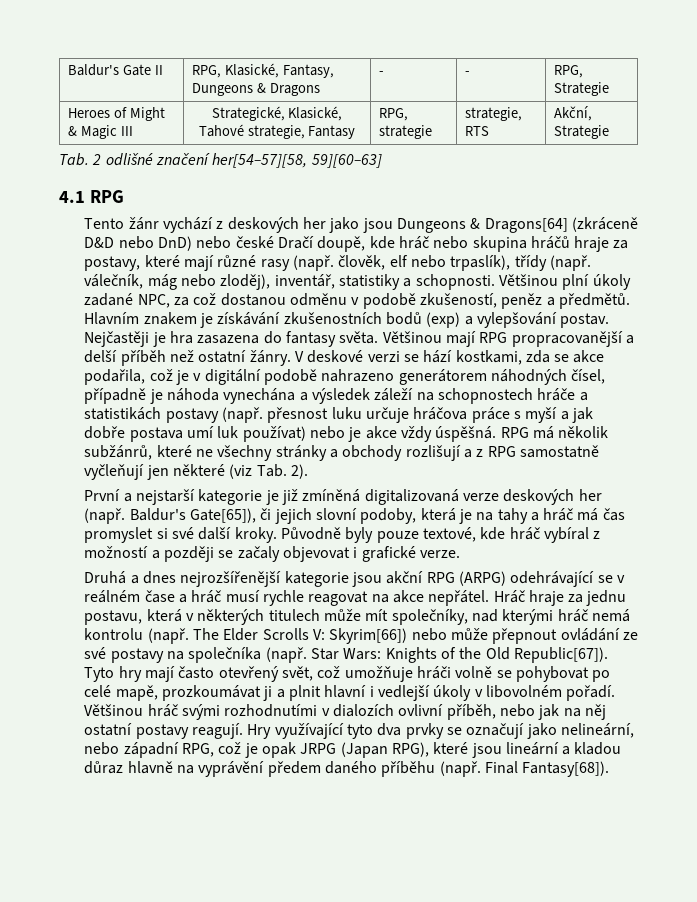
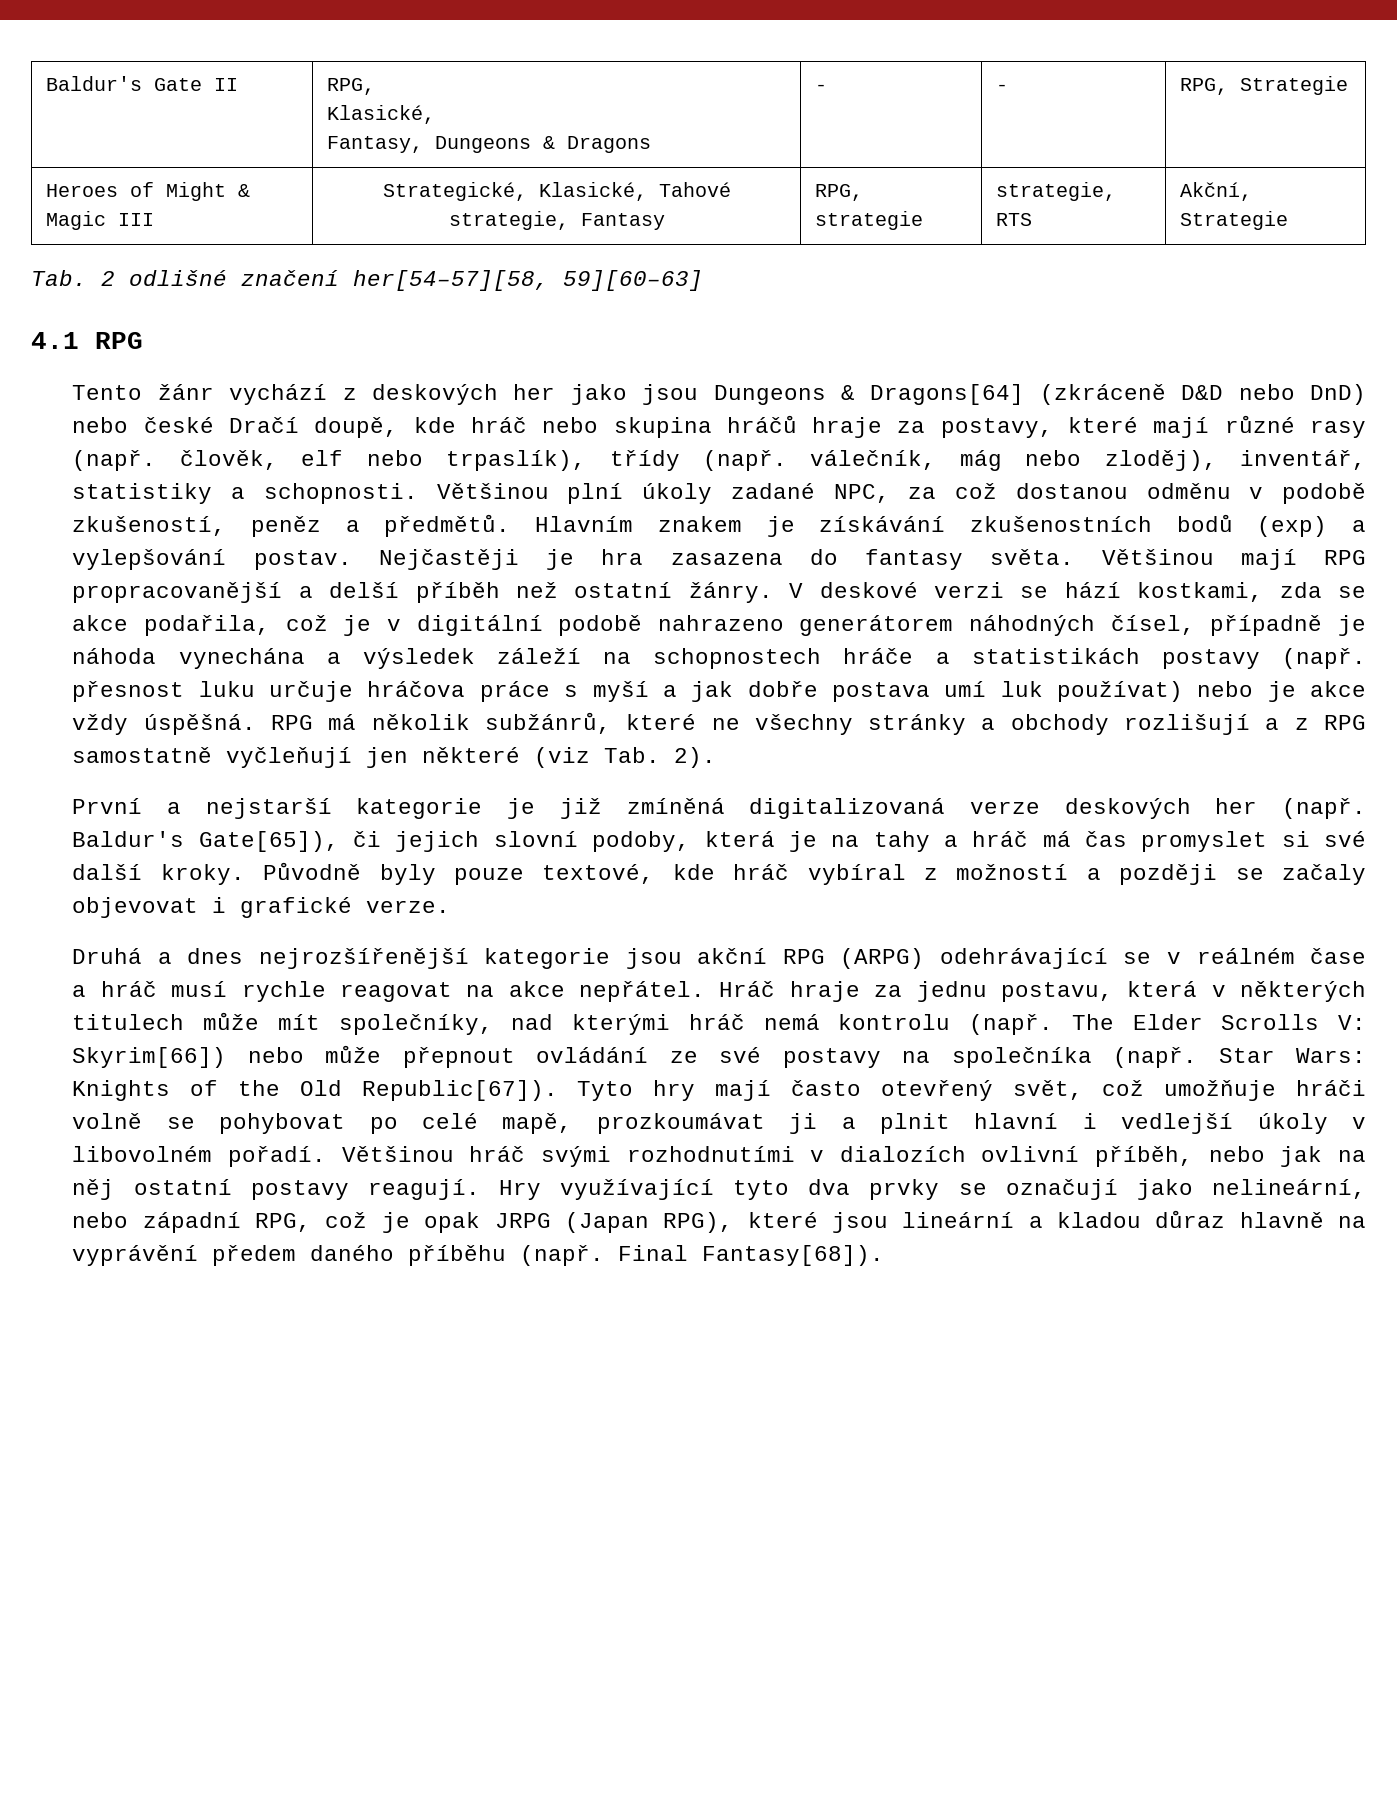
[225,63,280,78] Klasické, -> [327,105,436,124] // Klasické, //

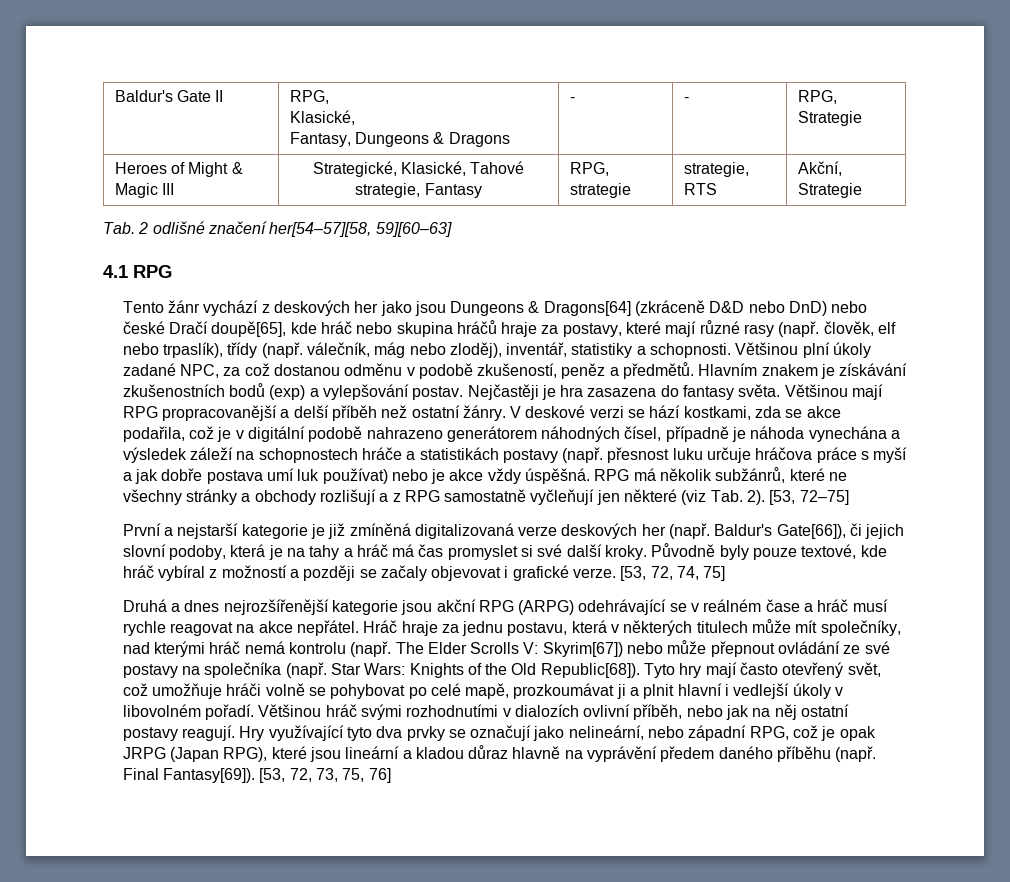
[314,417,399,438] doupě, -> [211,321,287,337] doupě[65],
(717, 757) none -> [769,490,849,505] [53, 72–75]
[198,831,339,852] Gate[65]), -> [776,524,846,539] Gate[66]),
(451, 906) none -> [620,566,726,581] [53, 72, 74, 75]
[72,1047,227,1068] Skyrim[66]) -> [542,642,623,657] Skyrim[67])
[361,1080,558,1101] Republic[67]). -> [540,663,640,678] Republic[68]).
[702,1245,885,1266] Fantasy[68]). -> [162,768,391,783] Fantasy[69]). [53, 72, 73, 75, 76]

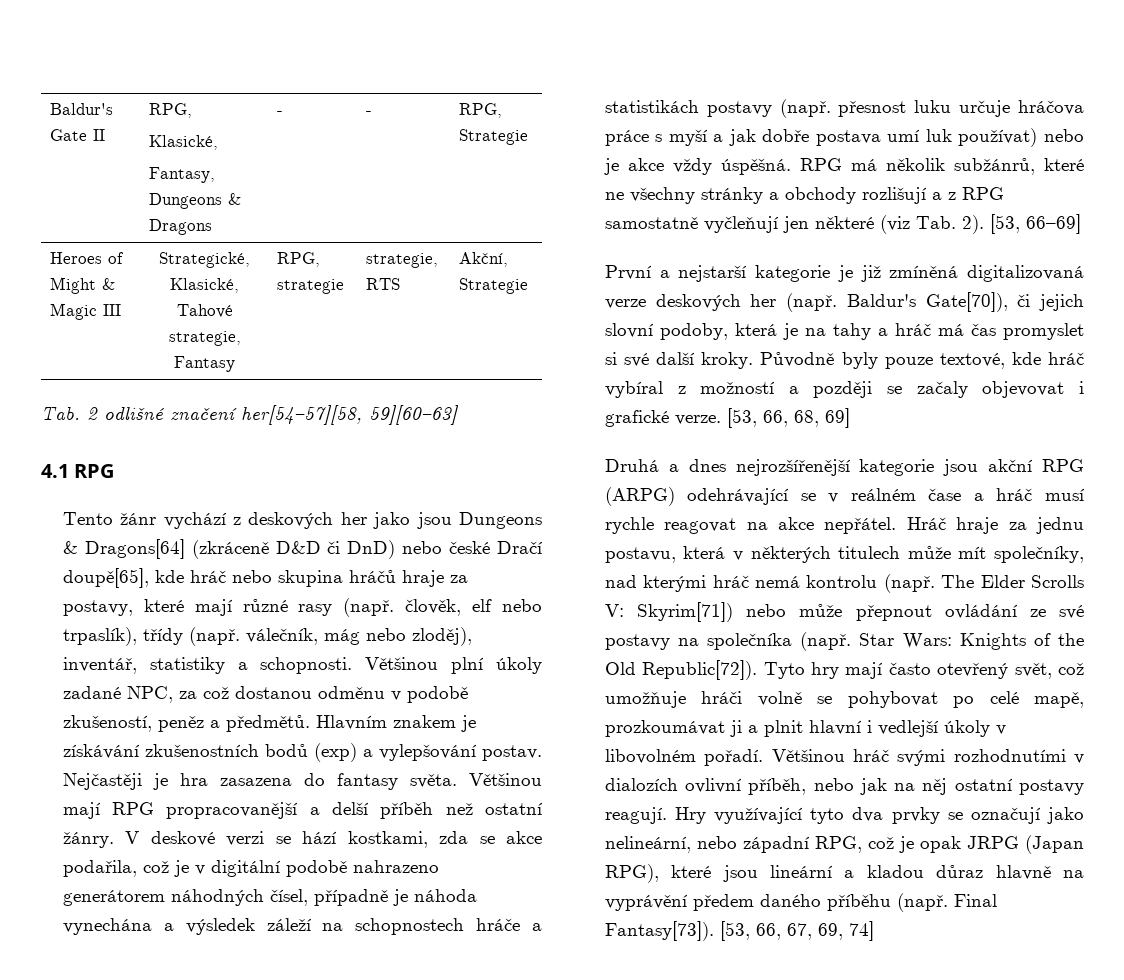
[748,301,785,313] nebo -> [327,541,341,554] či
[799,490,849,505] 72–75] -> [1025,214,1081,234] 66–69]
[776,524,846,539] Gate[66]), -> [925,292,1008,312] Gate[70]),
[650,566,726,581] 72, 74, 75] -> [762,408,850,428] 66, 68, 69]
[542,642,623,657] Skyrim[67]) -> [637,602,734,622] Skyrim[71])
[540,663,640,678] Republic[68]). -> [642,660,758,680] Republic[72]).
[162,768,391,783] Fantasy[69]). [53, 72, 73, 75, 76] -> [604,921,874,941] Fantasy[73]). [53, 66, 67, 69, 74]

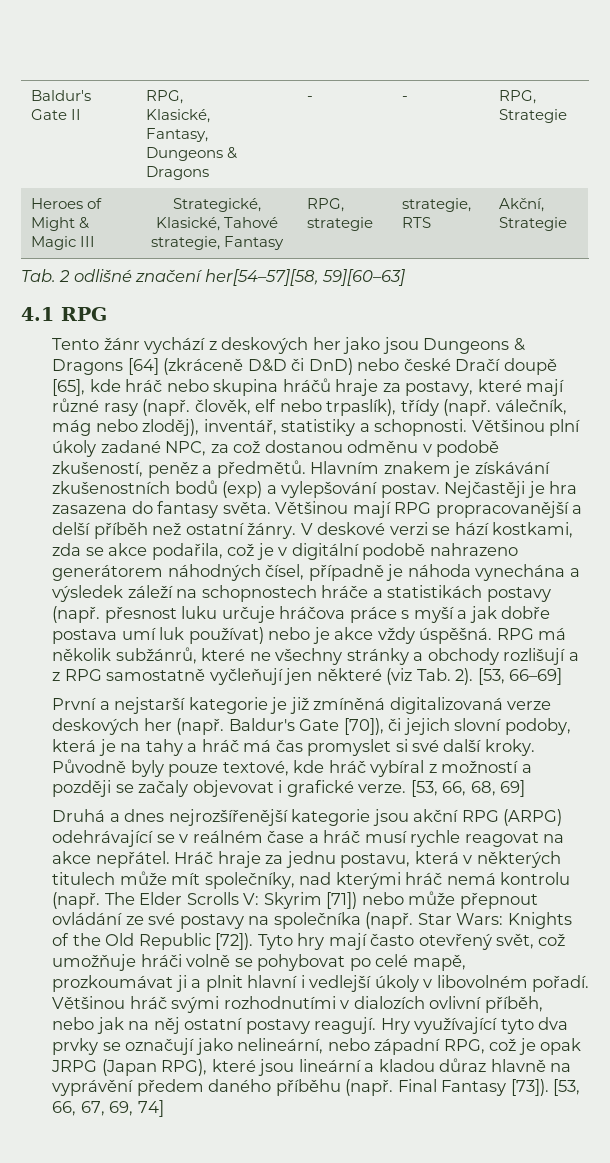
[84,539,185,559] Dragons[64] -> [52,358,159,375] Dragons [64]
[62,568,149,588] doupě[65], -> [503,358,557,375] [52,379,86,396] doupě [65],
[925,292,1008,312] Gate[70]), -> [299,718,384,735] Gate [70]),
[637,602,734,622] Skyrim[71]) -> [263,892,358,909] Skyrim [71])
[642,660,758,680] Republic[72]). -> [138,933,254,950] Republic [72]).
[604,921,714,941] Fantasy[73]). -> [441,1079,549,1096] Fantasy [73]).

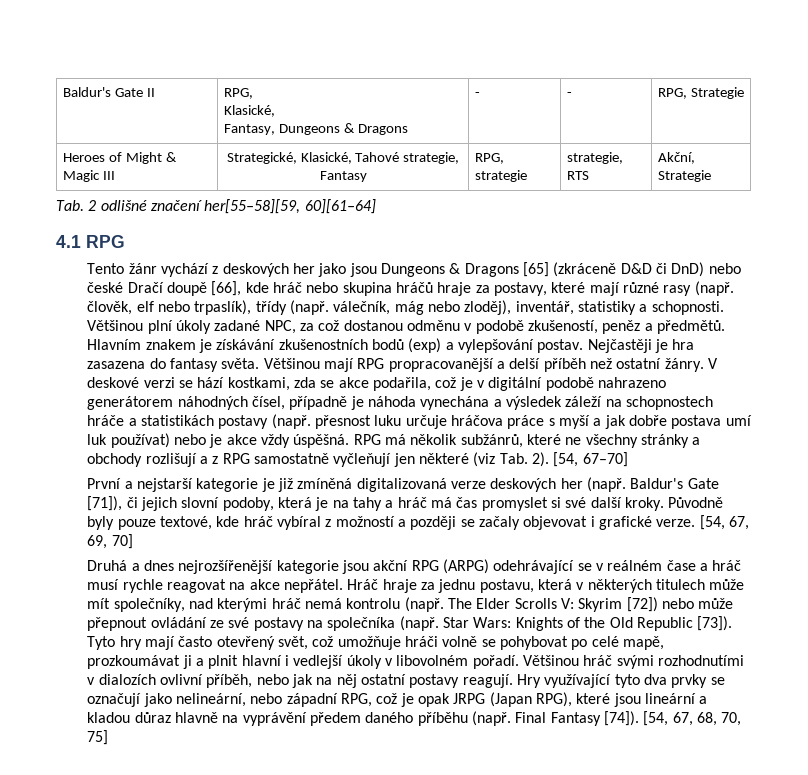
[204,269,406,286] her[54–57][58, 59][60–63] -> [204,199,376,214] her[55–58][59, 60][61–64]
[127,358,159,375] [64] -> [522,262,549,277] [65]
[52,379,86,396] [65], -> [211,281,242,296] [66],
[477,668,562,685] [53, 66–69] -> [553,452,628,467] [54, 67–70]
[343,718,384,735] [70]), -> [87,496,123,511] [71]),
[410,780,525,797] [53, 66, 68, 69] -> [699,515,749,530] [87,534,133,549] [54, 67, 69, 70]
[326,892,358,909] [71]) -> [626,597,658,612] [72])
[215,933,254,950] [72]). -> [697,616,733,631] [73]).
[510,1079,581,1096] [52,1100,164,1117] [73]). [53, 66, 67, 69, 74] -> [603,711,742,726] [87,730,109,745] [74]). [54, 67, 68, 70, 75]

